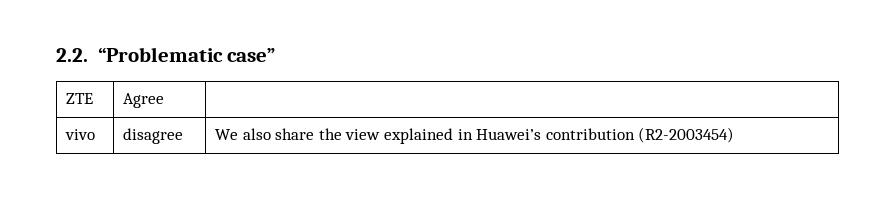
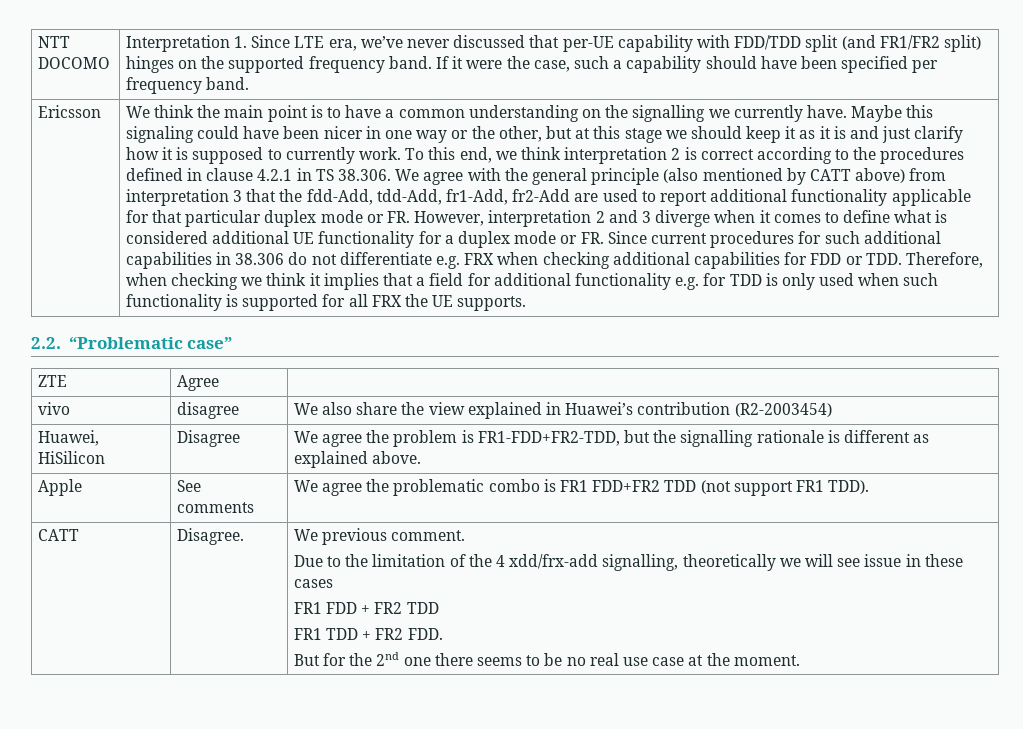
(56, 55) none -> [37,36,70,48] [37,57,110,69] [125,35,981,52] [125,56,939,73] [125,77,250,94] [37,105,101,118] [125,105,934,122] [125,126,964,143] [125,147,965,164] [125,168,947,185] [125,189,971,206] [125,210,948,227] [125,231,941,248] [125,252,983,269] [125,273,939,290] [125,294,527,311] NTT DOCOMO | Interpretation 1. Since LTE era, we’ve never discussed that per-UE capability with FDD/TDD split (and FR1/FR2 split) hinges on the supported frequency band. If it were the case, such a capability should have been specified per frequency band. // Ericsson | We think the main point is to have a common understanding on the signalling we currently have. Maybe this signaling could have been nicer in one way or the other, but at this stage we should keep it as it is and just clarify how it is supposed to currently work. To this end, we think interpretation 2 is correct according to the procedures defined in clause 4.2.1 in TS 38.306. We agree with the general principle (also mentioned by CATT above) from interpretation 3 that the fdd-Add, tdd-Add, fr1-Add, fr2-Add are used to report additional functionality applicable for that particular duplex mode or FR. However, interpretation 2 and 3 diverge when it comes to define what is considered additional UE functionality for a duplex mode or FR. Since current procedures for such additional capabilities in 38.306 do not differentiate e.g. FRX when checking additional capabilities for FDD or TDD. Therefore, when checking we think it implies that a field for additional functionality e.g. for TDD is only used when such functionality is supported for all FRX the UE supports. //
(735, 135) none -> [37,430,99,446] [37,451,105,464] [176,430,240,447] [293,430,930,447] [293,451,422,468] [37,479,82,496] [176,480,201,492] [176,502,254,513] [293,479,870,496] [37,529,79,541] [176,528,244,545] [293,528,466,545] [293,554,963,571] [293,579,333,588] [293,602,439,614] [293,628,443,640] [293,652,800,666] // Huawei, HiSilicon | Disagree | We agree the problem is FR1-FDD+FR2-TDD, but the signalling rationale is different as explained above. // Apple | See comments | We agree the problematic combo is FR1 FDD+FR2 TDD (not support FR1 TDD). // CATT | Disagree. | We previous comment. // Due to the limitation of the 4 xdd/frx-add signalling, theoretically we will see issue in these cases // FR1 FDD + FR2 TDD // FR1 TDD + FR2 FDD. // But for the 2nd one there seems to be no real use case at the moment.

